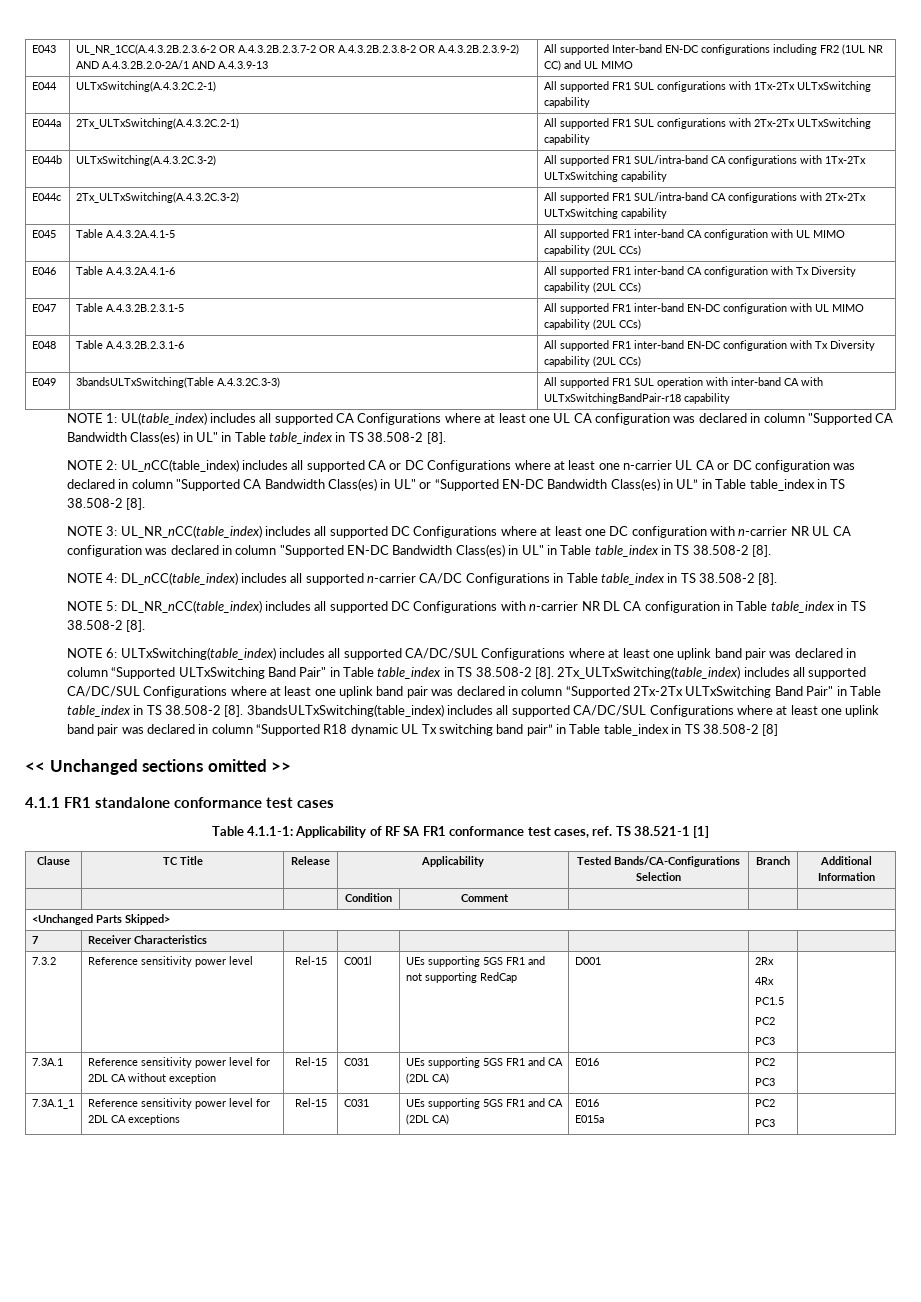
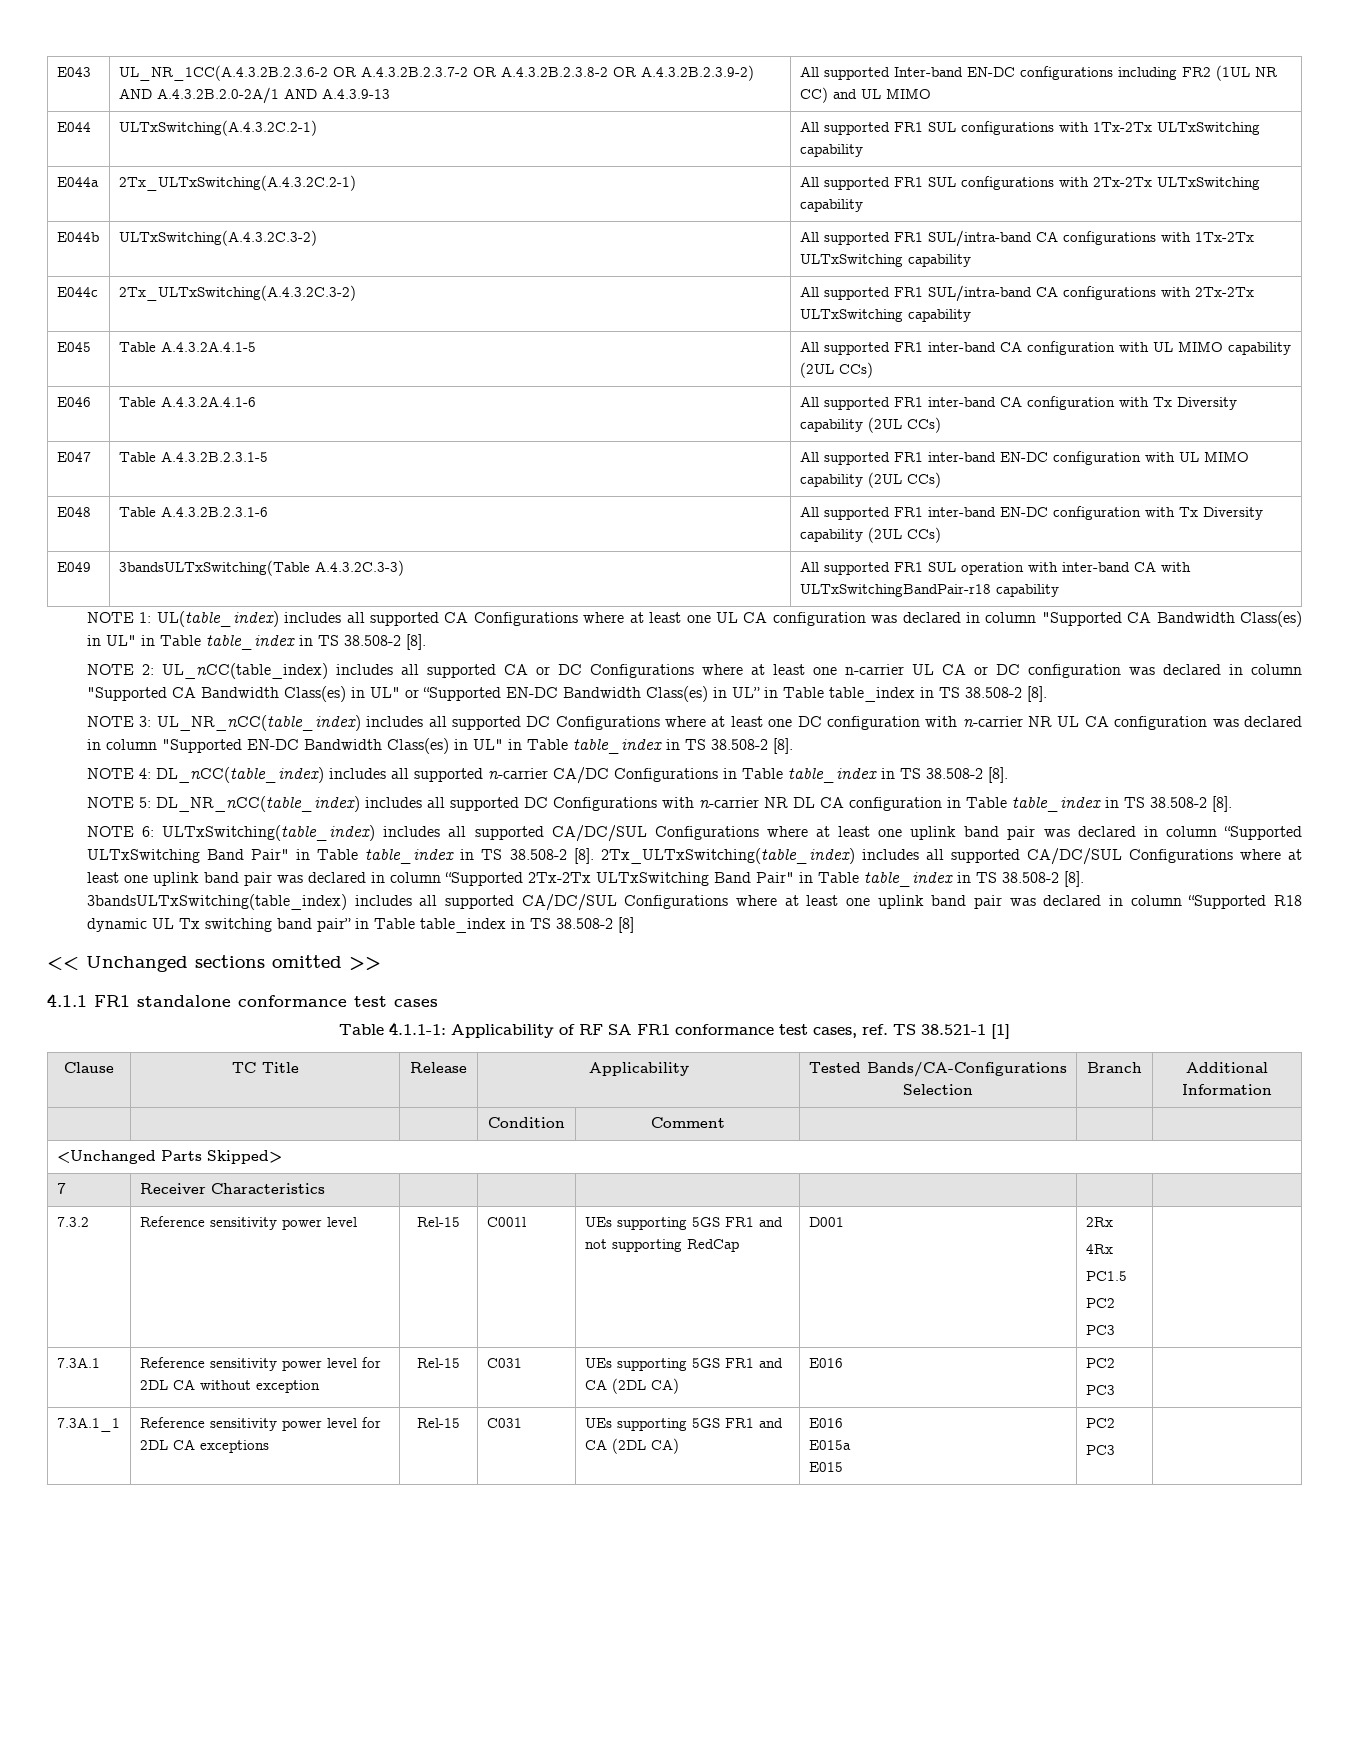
(604, 1119) none -> [808,1462,843,1472] // E015

